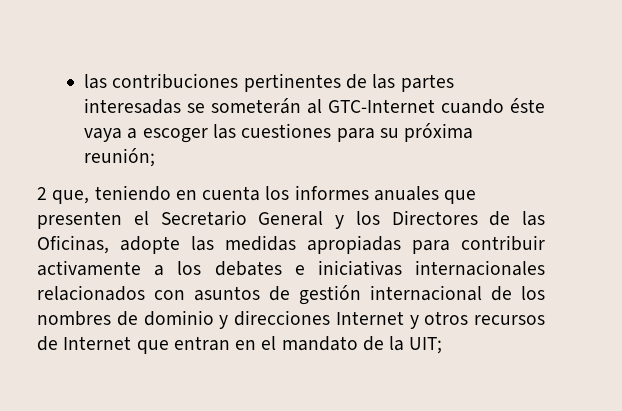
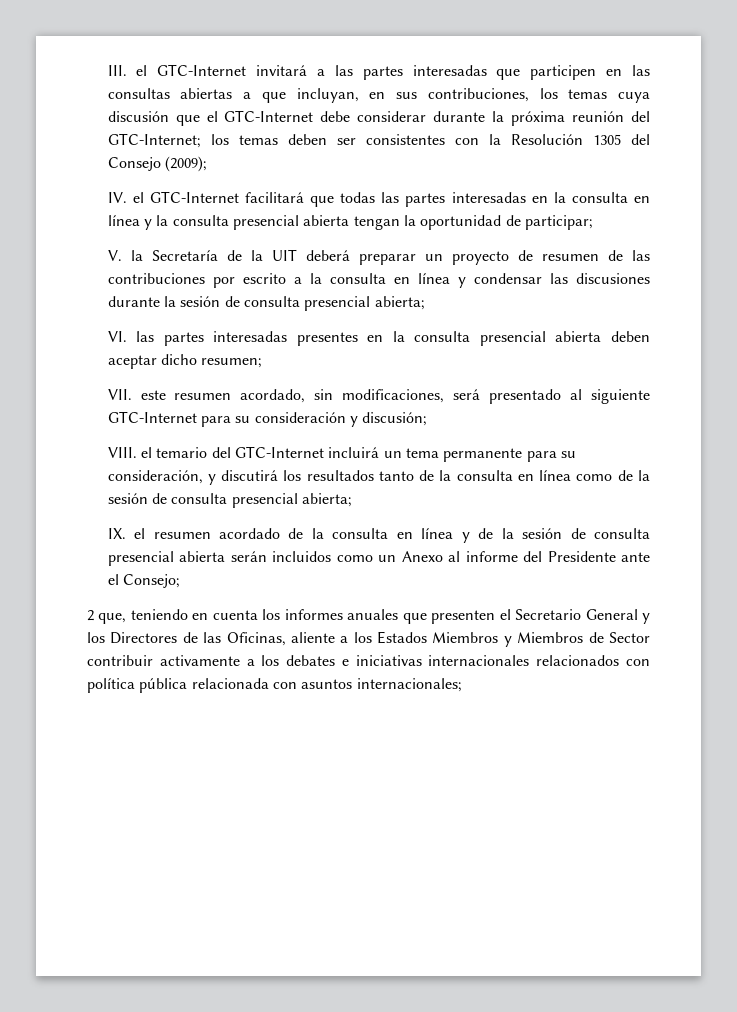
[84,73,454,92] [84,98,545,114] [84,123,474,143] [84,148,156,167] las contribuciones pertinentes de las partes interesadas se someterán al GTC-Internet cuando éste vaya a escoger las cuestiones para su próxima reunión; -> [107,64,650,80] [107,88,651,103] [107,110,650,126] [107,133,650,148] [107,156,207,172] [107,191,650,207] [107,215,593,230] [107,249,650,265] [107,273,650,288] [107,296,425,311] [107,331,650,346] [107,354,263,369] [107,389,650,404] [107,411,428,427] [107,446,576,462] [107,470,650,485] [107,493,352,508] [107,528,650,543] [107,551,651,566] [107,574,180,588] III. el GTC-Internet invitará a las partes interesadas que participen en las consultas abiertas a que incluyan, en sus contribuciones, los temas cuya discusión que el GTC-Internet debe considerar durante la próxima reunión del GTC-Internet; los temas deben ser consistentes con la Resolución 1305 del Consejo (2009); // IV. el GTC-Internet facilitará que todas las partes interesadas en la consulta en línea y la consulta presencial abierta tengan la oportunidad de participar; // V. la Secretaría de la UIT deberá preparar un proyecto de resumen de las contribuciones por escrito a la consulta en línea y condensar las discusiones durante la sesión de consulta presencial abierta; // VI. las partes interesadas presentes en la consulta presencial abierta deben aceptar dicho resumen; // VII. este resumen acordado, sin modificaciones, será presentado al siguiente GTC-Internet para su consideración y discusión; // VIII. el temario del GTC-Internet incluirá un tema permanente para su consideración, y discutirá los resultados tanto de la consulta en línea como de la sesión de consulta presencial abierta; // IX. el resumen acordado de la consulta en línea y de la sesión de consulta presencial abierta serán incluidos como un Anexo al informe del Presidente ante el Consejo;
[120,235,450,254] adopte las medidas apropiadas para -> [290,631,650,647] aliente a los Estados Miembros y Miembros de Sector
[194,285,545,305] [37,310,545,329] [37,336,443,354] asuntos de gestión internacional de los nombres de dominio y direcciones Internet y otros recursos de Internet que entran en el mandato de la UIT; -> [87,678,462,693] política pública relacionada con asuntos internacionales;

